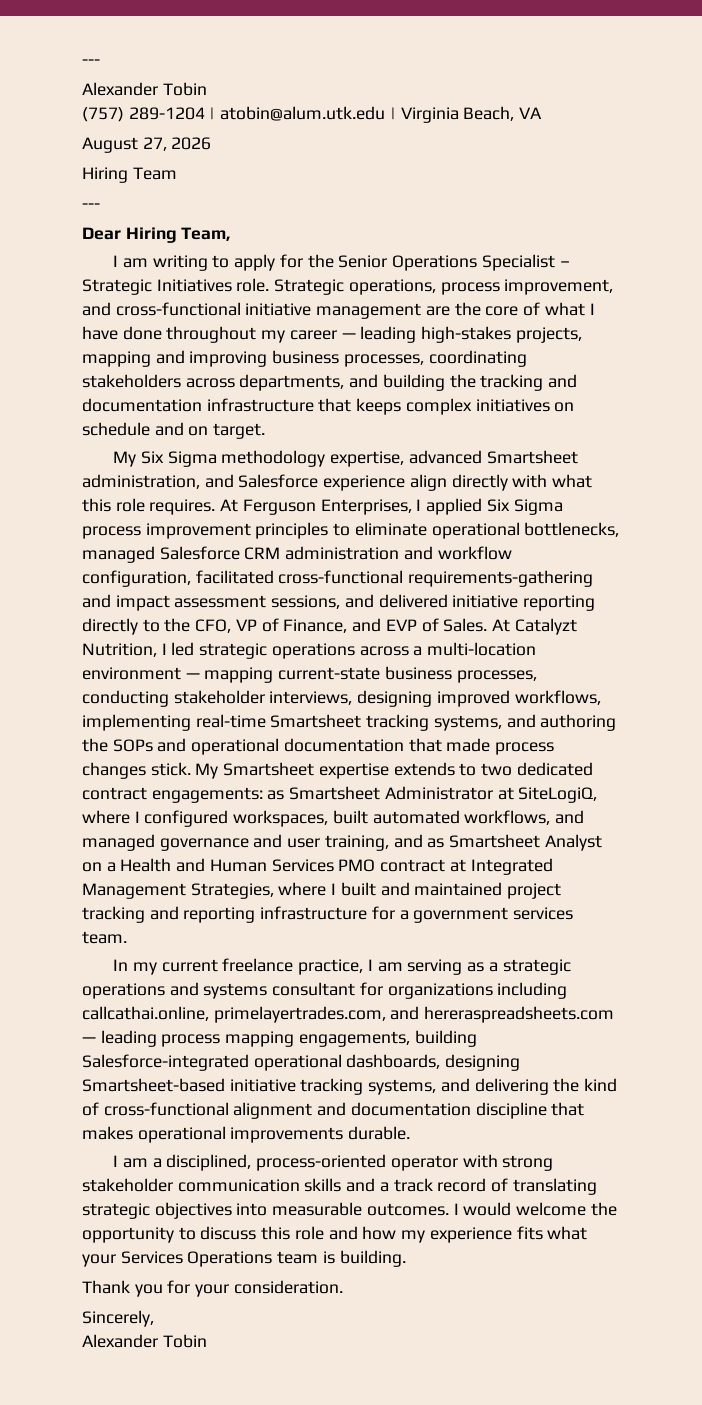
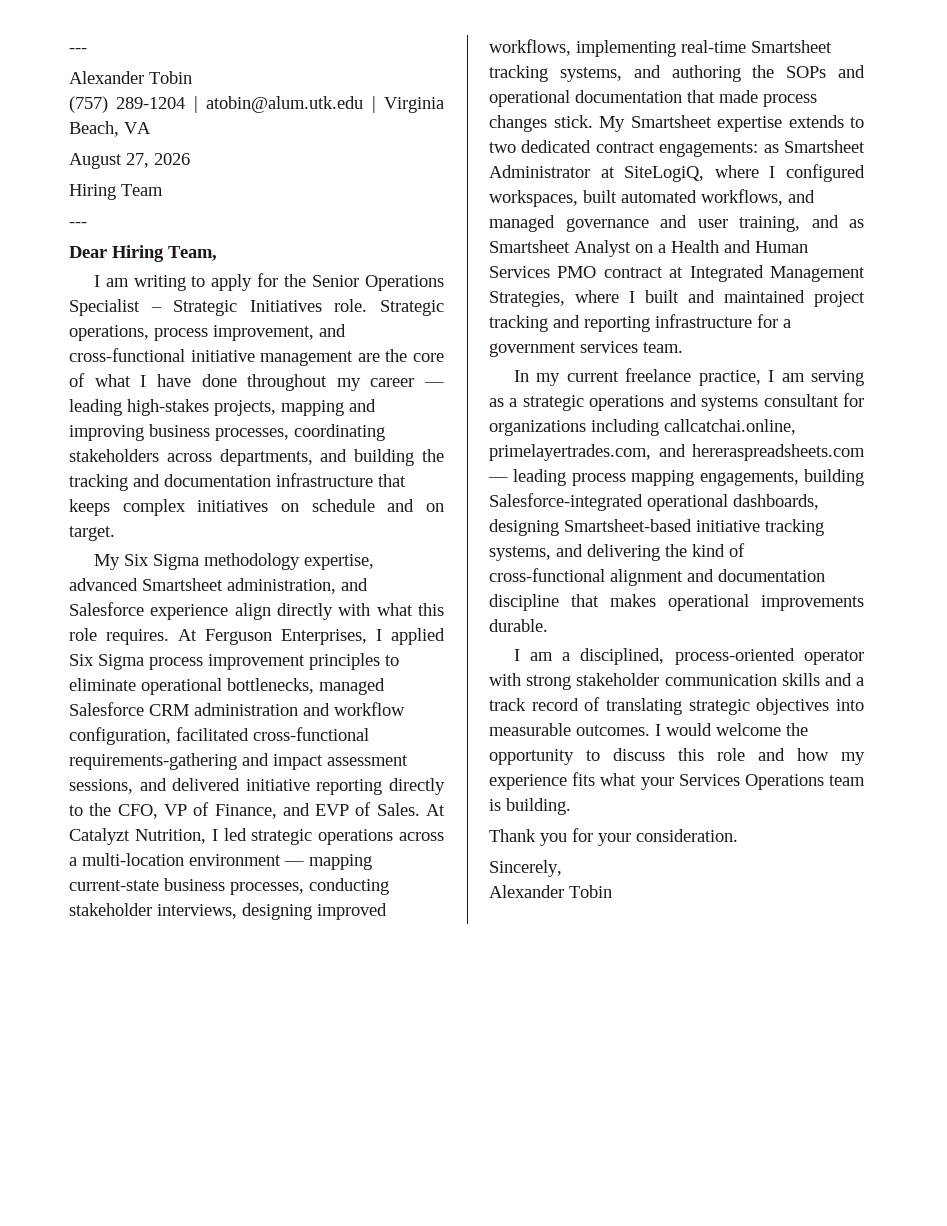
[82,1006,209,1021] callcathai.online, -> [664,419,796,435] callcatchai.online,

